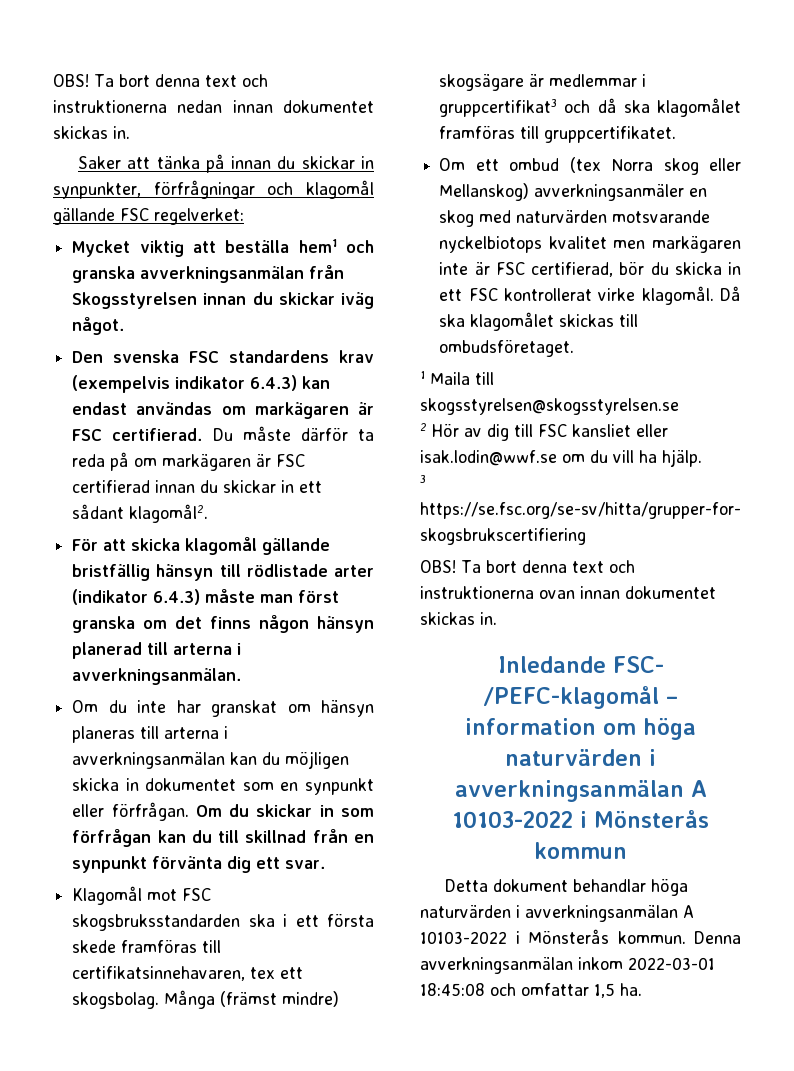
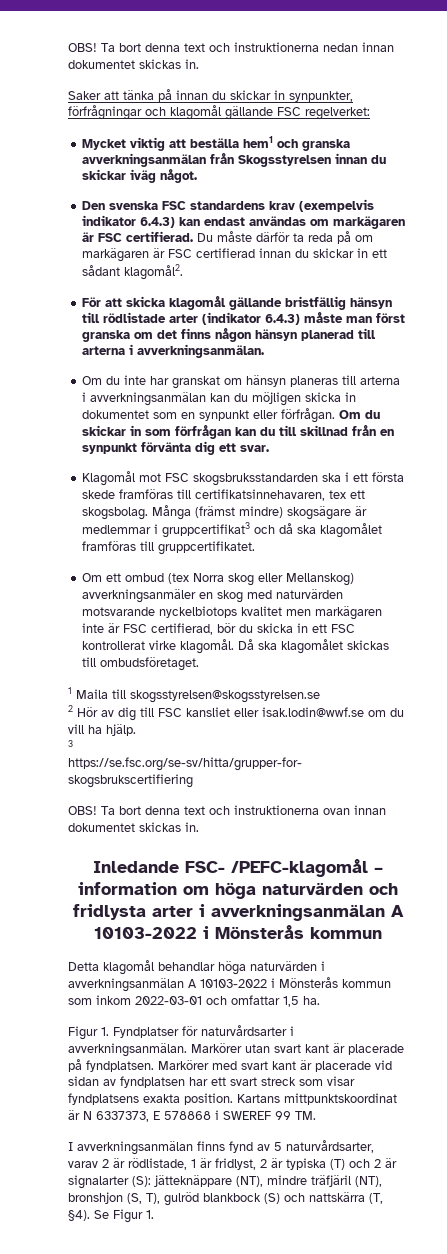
(642, 757) none -> [368,883,398,895] [72,904,193,920] och fridlysta arter
[493,879,569,892] dokument -> [103,960,154,975] klagomål
[617,931,741,944] [420,957,573,974] kommun. Denna avverkningsanmälan -> [342,979,391,988] [68,998,92,1005] kommun som
[420,983,485,996] 18:45:08 -> (202, 1000) none
(642, 989) none -> [68,1025,294,1040] [68,1043,404,1057] [68,1059,392,1072] [68,1076,355,1088] [68,1093,397,1105] [68,1110,316,1122] [68,1140,374,1155] [68,1158,397,1170] [68,1175,382,1189] [68,1192,383,1206] [68,1209,154,1223] // Figur 1. Fyndplatser för naturvårdsarter i avverkningsanmälan. Markörer utan svart kant är placerade på fyndplatsen. Markörer med svart kant är placerade vid sidan av fyndplatsen har ett svart streck som visar fyndplatsens exakta position. Kartans mittpunktskoordinat är N 6337373, E 578868 i SWEREF 99 TM. // I avverkningsanmälan finns fynd av 5 naturvårdsarter, varav 2 är rödlistade, 1 är fridlyst, 2 är typiska (T) och 2 är signalarter (S): jätteknäppare (NT), mindre träfjäril (NT), bronshjon (S, T), gulröd blankbock (S) och nattskärra (T, §4). Se Figur 1.

